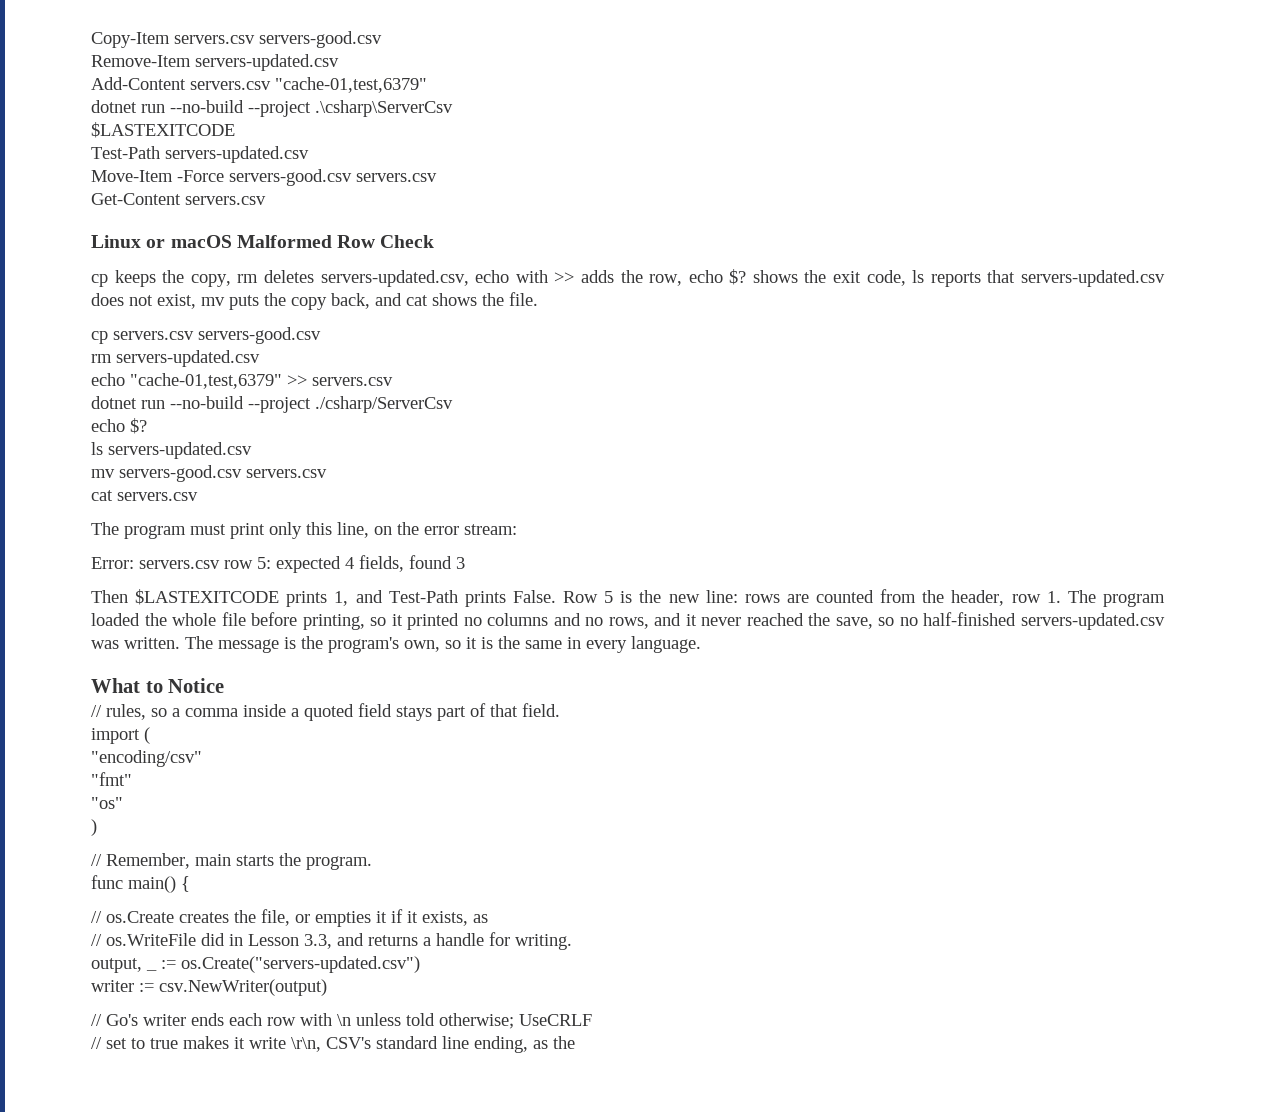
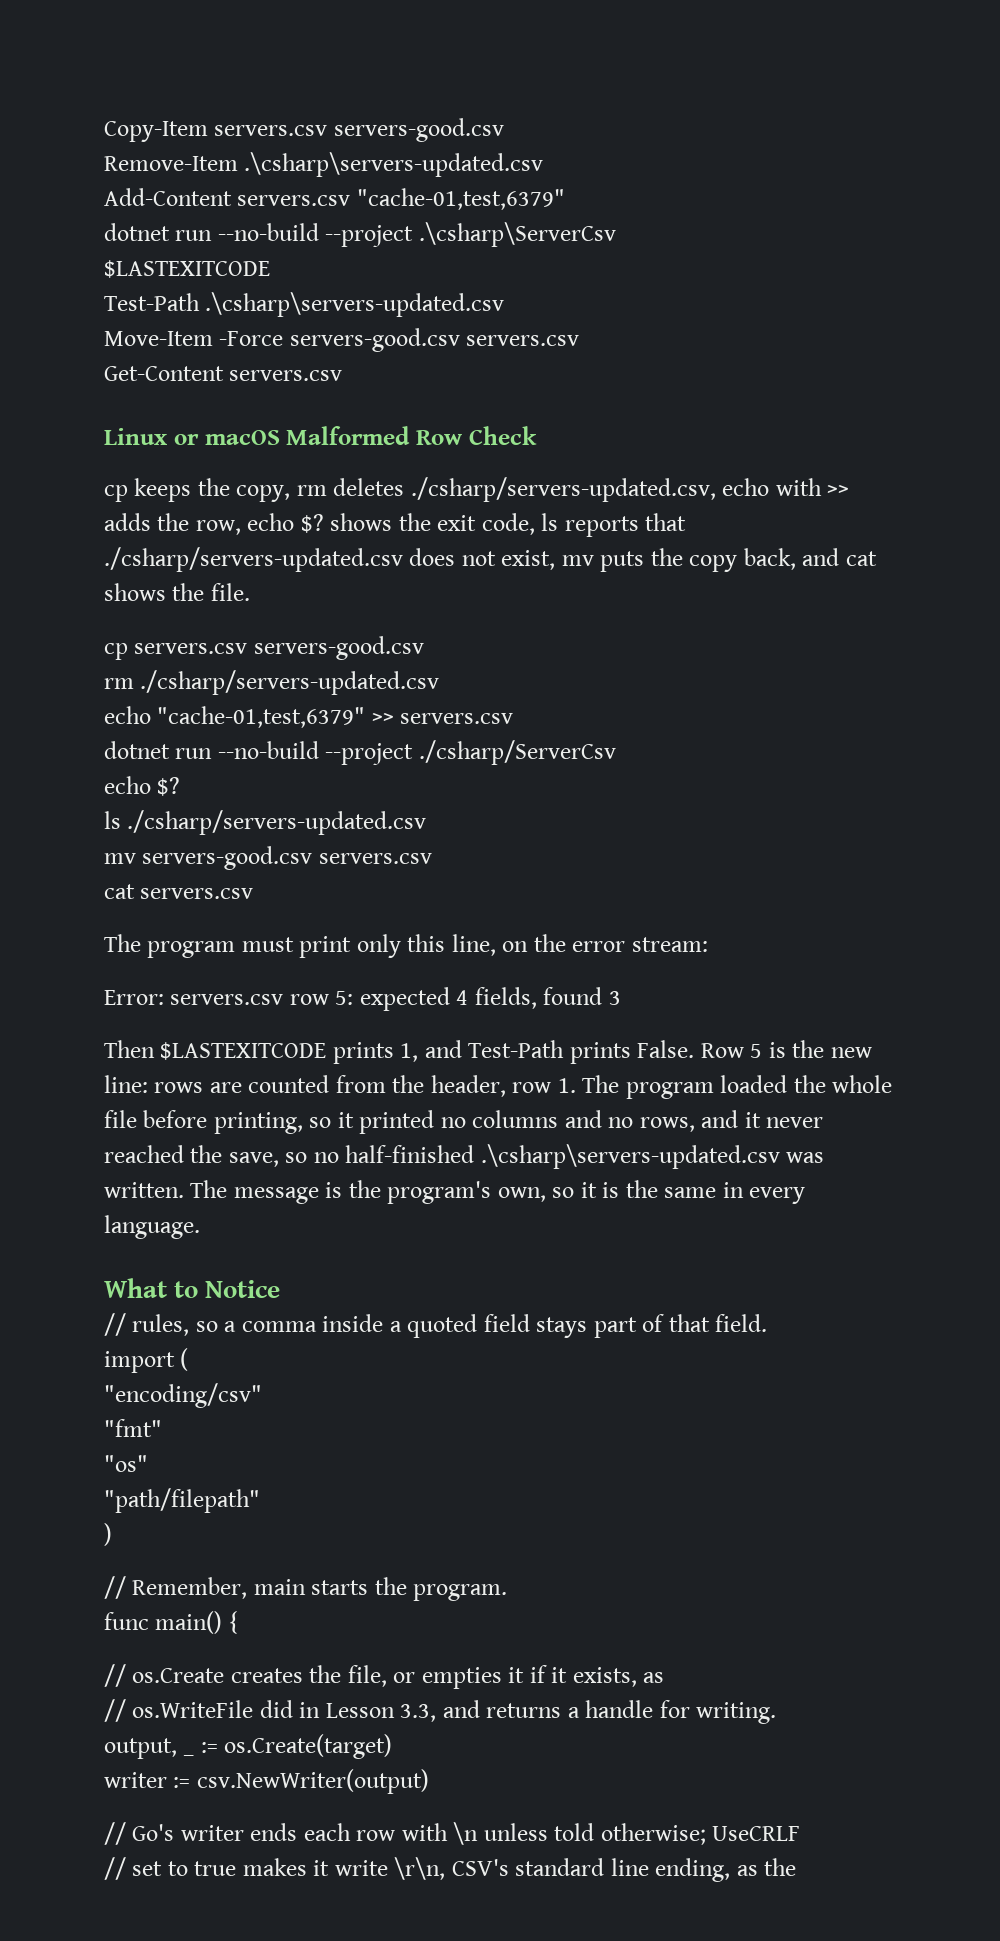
[195,54,339,71] servers-updated.csv -> [244,152,544,177] .\csharp\servers-updated.csv
[165,146,309,163] servers-updated.csv -> [205,292,505,317] .\csharp\servers-updated.csv
[320,270,469,287] servers-updated.csv, -> [410,477,716,502] ./csharp/servers-updated.csv,
[1021,270,1166,287] servers-updated.csv -> [104,547,403,572] ./csharp/servers-updated.csv
[116,350,260,367] servers-updated.csv -> [140,670,440,695] ./csharp/servers-updated.csv
[108,442,252,459] servers-updated.csv -> [127,810,427,835] ./csharp/servers-updated.csv
[1020,613,1165,630] servers-updated.csv -> [480,1144,780,1169] .\csharp\servers-updated.csv
(123, 803) none -> [104,1488,260,1513] // "path/filepath"
[181,956,420,973] os.Create("servers-updated.csv") -> [224,1734,393,1759] os.Create(target)

